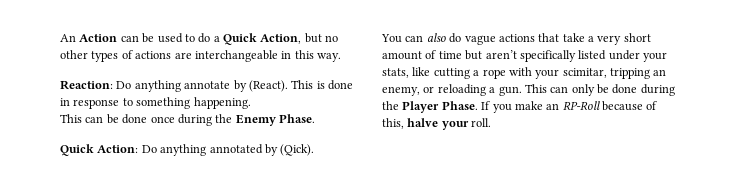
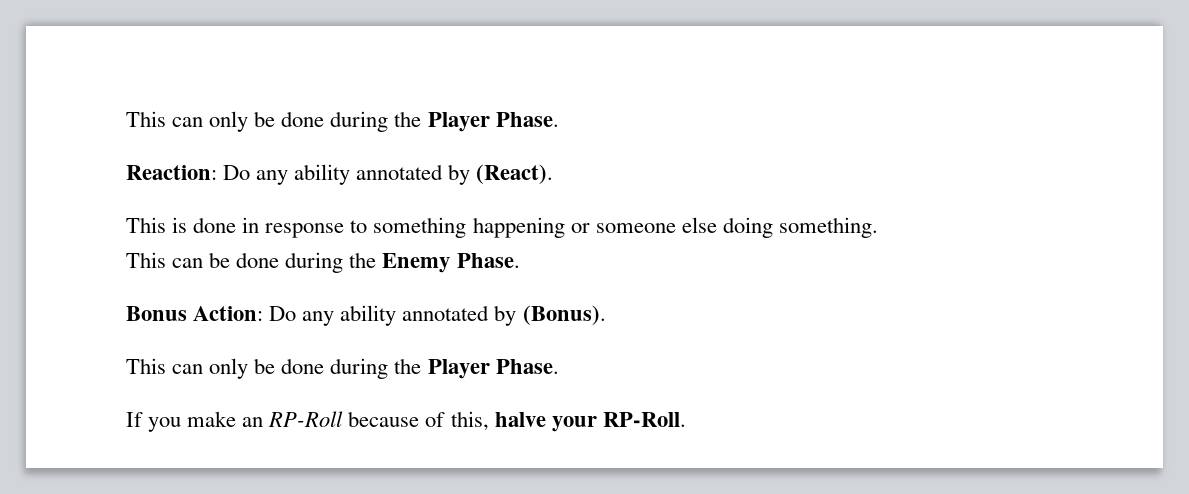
[60,33,339,45] [60,50,341,62] [60,80,353,92] [60,97,251,109] [60,114,315,126] [60,144,315,156] [381,33,651,45] [382,50,667,62] [382,67,667,79] [382,84,675,96] [382,101,478,113] An Action can be used to do a Quick Action, but no other types of actions are interchangeable in this way. // Reaction: Do anything annotate by (React). This is done in response to something happening. // This can be done once during the Enemy Phase. // Quick Action: Do anything annotated by (Qick). // You can also do vague actions that take a very short amount of time but aren’t specifically listed under your stats, like cutting a rope with your scimitar, tripping an enemy, or reloading a gun. This can only be done during the Player Phase. -> [126,111,559,132] [126,164,554,185] [126,217,878,238] [126,252,520,273] [126,305,606,326] [126,358,559,379] This can only be done during the Player Phase. // Reaction: Do any ability annotated by (React). // This is done in response to something happening or someone else doing something. // This can be done during the Enemy Phase. // Bonus Action: Do any ability annotated by (Bonus). // This can only be done during the Player Phase. //
[471,118,492,127] roll. -> [602,412,686,427] RP-Roll.

